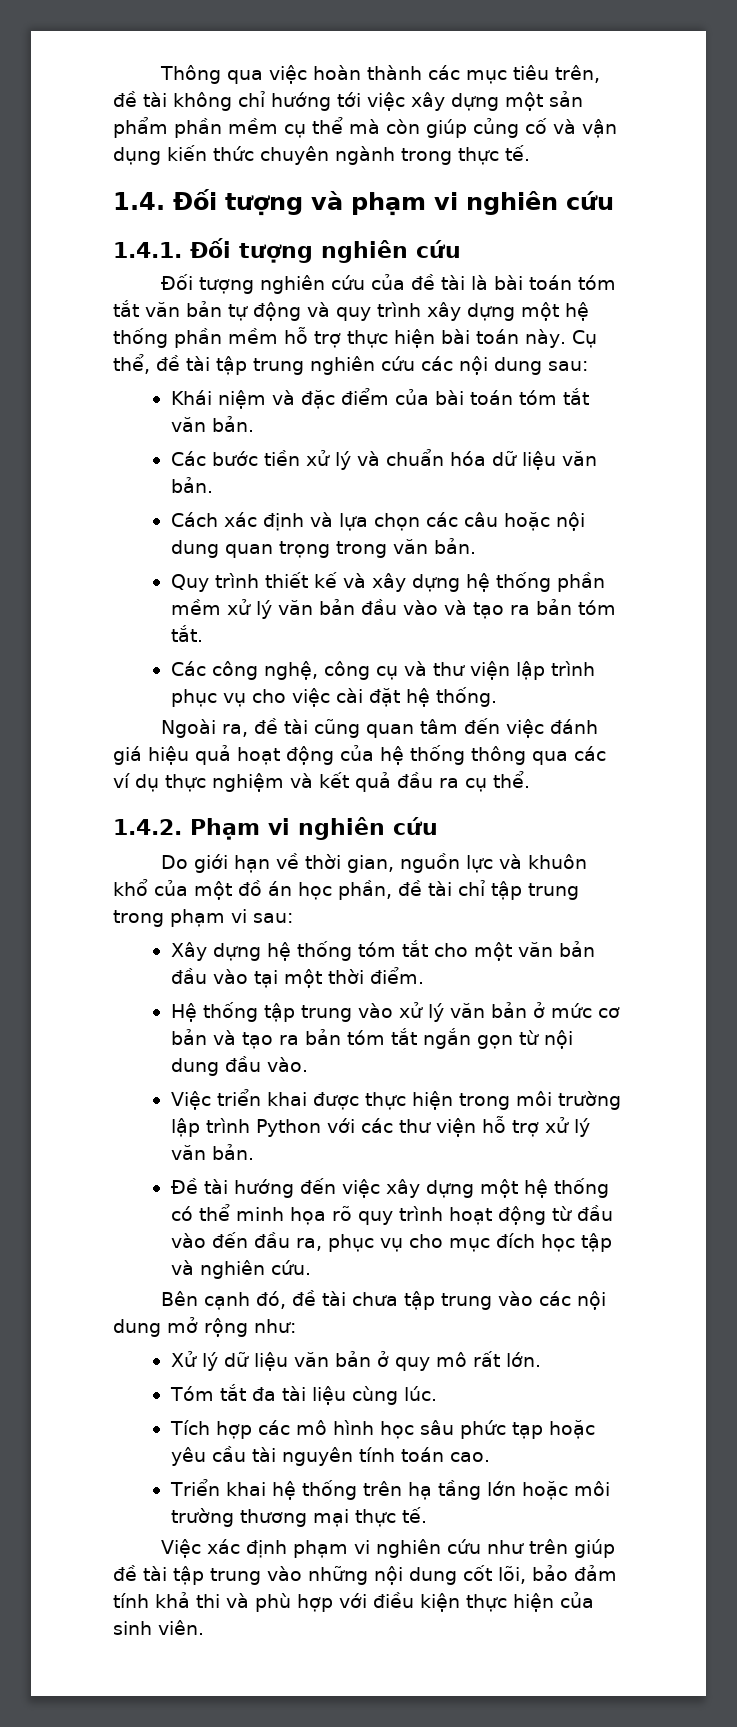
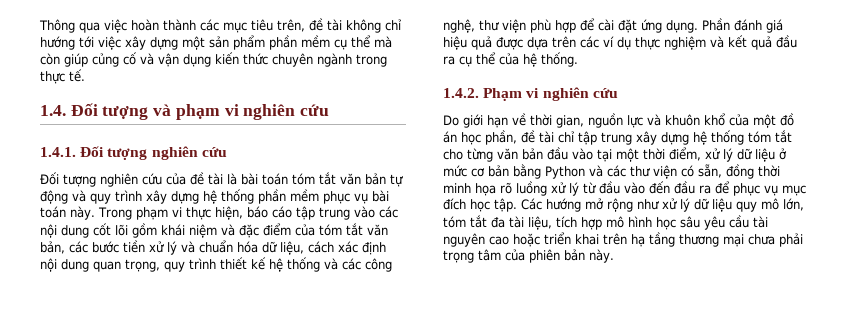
[521,302,589,321] [113,327,597,348] [113,354,588,375] [170,390,212,405] một hệ thống phần mềm hỗ trợ thực hiện bài toán này. Cụ thể, đề tài tập trung nghiên cứu các nội dung sau: // Khái -> [203,189,389,204] [40,206,398,220] [40,223,185,238] hệ thống phần mềm phục vụ bài toán này. Trong phạm vi thực hiện, báo cáo tập trung vào các nội dung cốt lõi gồm khái
[434,388,589,405] [170,416,254,432] [170,451,206,466] bài toán tóm tắt văn bản. // Các -> [319,223,388,236] [40,241,88,254] tóm tắt văn bản, các
[521,451,597,470] [170,477,213,493] [170,512,585,531] [170,538,476,558] [170,572,605,592] [170,599,616,619] [170,625,203,642] [170,661,595,680] [170,687,497,707] [161,718,599,738] [113,745,568,765] liệu văn bản. // Cách xác định và lựa chọn các câu hoặc nội dung quan trọng trong văn bản. // Quy trình thiết kế và xây dựng hệ thống phần mềm xử lý văn bản đầu vào và tạo ra bản tóm tắt. // Các công nghệ, công cụ và thư viện lập trình phục vụ cho việc cài đặt hệ thống. // Ngoài ra, đề tài cũng quan tâm đến việc đánh giá hiệu quả hoạt động của hệ thống thông qua -> [280,241,386,255] [40,257,392,272] [443,18,783,33] [443,36,576,50] liệu, cách xác định nội dung quan trọng, quy trình thiết kế hệ thống và các công nghệ, thư viện phù hợp để cài đặt ứng dụng. Phần đánh giá hiệu quả được dựa trên
[493,771,530,788] thể. -> [476,52,578,67] thể của hệ thống.
[113,909,293,927] [170,942,207,961] trong phạm vi sau: // Xây -> [636,131,657,145] xây
[473,942,512,961] một -> [467,148,493,162] từng
[369,967,424,984] [170,1002,620,1022] [170,1028,573,1049] [170,1056,308,1076] [170,1089,621,1110] [170,1116,590,1137] [170,1144,254,1160] [170,1178,609,1198] [170,1204,546,1225] điểm. // Hệ thống tập trung vào xử lý văn bản ở mức cơ bản và tạo ra bản tóm tắt ngắn gọn từ nội dung đầu vào. // Việc triển khai được thực hiện trong môi trường lập trình Python với các thư viện hỗ trợ xử lý văn bản. // Đề tài hướng đến việc xây dựng một hệ thống có thể minh họa rõ quy trình hoạt động -> [669,147,787,162] [443,164,780,179] [443,181,579,196] điểm, xử lý dữ liệu ở mức cơ bản bằng Python và các thư viện có sẵn, đồng thời minh họa rõ luồng xử lý
[295,1234,443,1252] ra, phục vụ cho -> [699,181,778,196] ra để phục vụ
[580,1233,612,1252] [170,1260,311,1279] [161,1290,607,1310] [113,1317,296,1337] [170,1351,541,1371] [169,1384,437,1405] [169,1420,290,1439] tập và nghiên cứu. // Bên cạnh đó, đề tài chưa tập trung vào các nội dung mở rộng như: // Xử lý dữ liệu văn bản ở quy mô rất lớn. // Tóm tắt đa tài liệu cùng lúc. // Tích hợp các -> [494,198,804,212] [443,215,602,230] tập. Các hướng mở rộng như xử lý dữ liệu quy mô lớn, tóm tắt đa tài liệu, tích hợp
[459,1420,595,1439] phức tạp hoặc -> (700, 222) none
[358,1447,490,1462] [169,1479,610,1500] [170,1507,427,1527] [161,1539,616,1558] [113,1565,617,1585] [113,1592,594,1612] [113,1620,204,1635] tính toán cao. // Triển khai hệ thống trên hạ tầng lớn hoặc môi trường thương mại thực tế. // Việc xác định phạm vi nghiên cứu như trên giúp đề tài tập trung vào những nội dung cốt lõi, bảo đảm tính khả thi và phù hợp với điều kiện thực hiện của sinh viên. -> [489,232,803,247] [443,249,614,263] cao hoặc triển khai trên hạ tầng thương mại chưa phải trọng tâm của phiên bản này.

